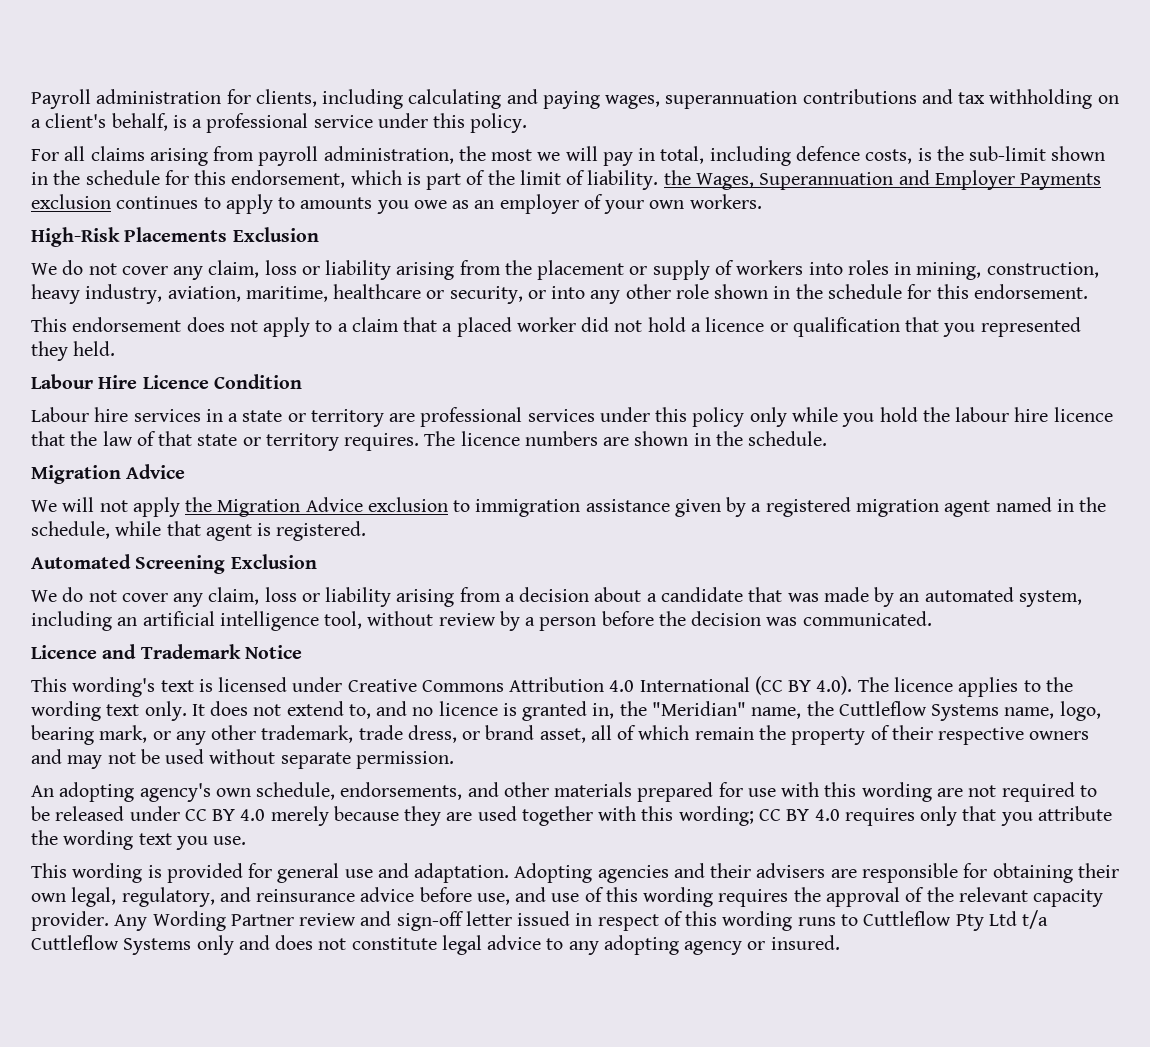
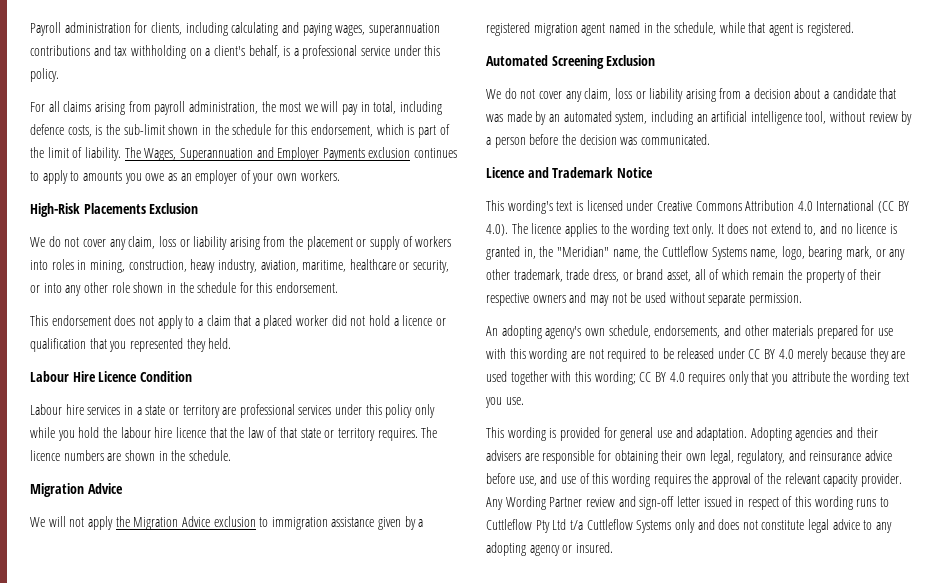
[663,170,691,185] the -> [124,147,141,158] The

